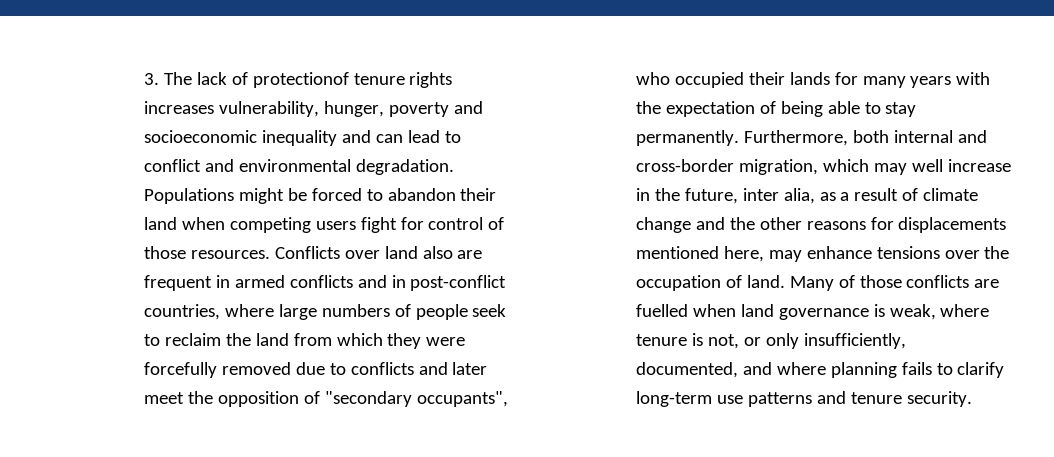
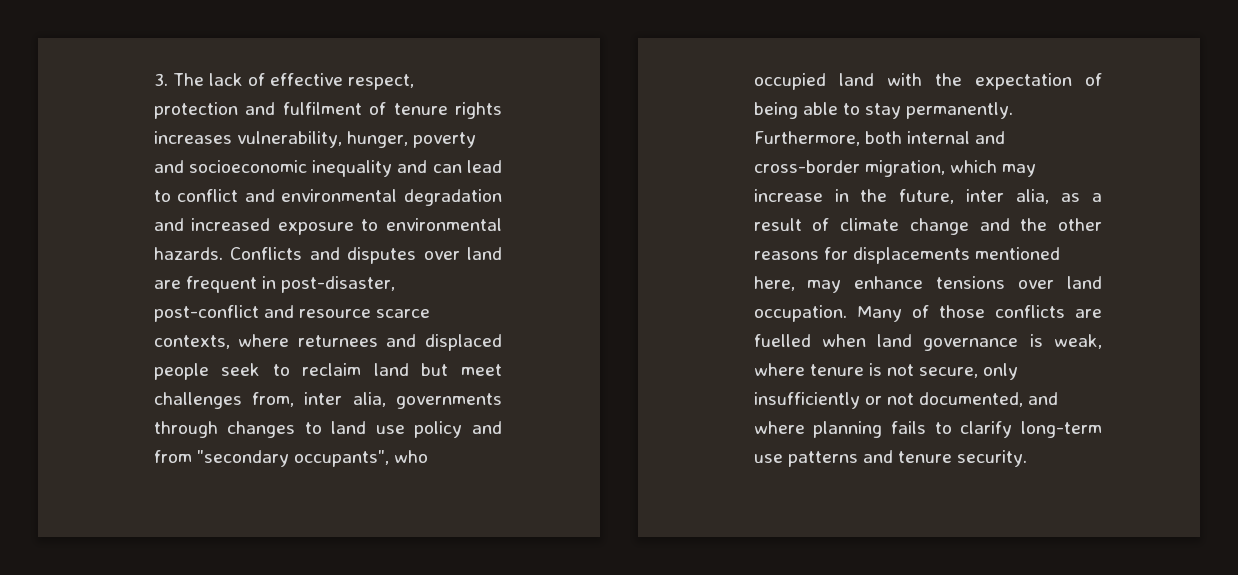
[252,72,349,88] protectionof -> [270,73,415,90] [153,102,387,119] effective respect, protection and fulfilment of
[355,159,454,175] [143,188,497,204] [143,217,505,233] [143,246,453,259] degradation. Populations might be forced to abandon their land when competing users fight for control of those resources. Conflicts over land also -> [404,189,502,206] [153,218,502,235] [153,247,502,264] degradation and increased exposure to environmental hazards. Conflicts and disputes over land
[234,275,507,291] [143,304,507,320] [143,333,466,349] [143,362,488,378] [143,391,508,407] [635,72,952,88] armed conflicts and in post-conflict countries, where large numbers of people seek to reclaim the land from which they were forcefully removed due to conflicts and later meet the opposition of "secondary occupants", who occupied their lands for many years -> [280,276,395,293] [153,305,430,322] [153,334,503,351] [153,363,502,380] [153,392,502,409] [153,421,502,438] [153,450,428,467] [753,73,874,90] post-disaster, post-conflict and resource scarce contexts, where returnees and displaced people seek to reclaim land but meet challenges from, inter alia, governments through changes to land use policy and from "secondary occupants", who occupied land
[911,159,943,172] well -> (1036, 170) none
[984,246,1010,259] [635,275,785,291] the occupation of land. -> [1067,276,1102,289] [753,305,847,322] land occupation.
[707,333,906,349] not, or only insufficiently, -> [886,363,1019,380] [753,392,914,409] not secure, only insufficiently or not

